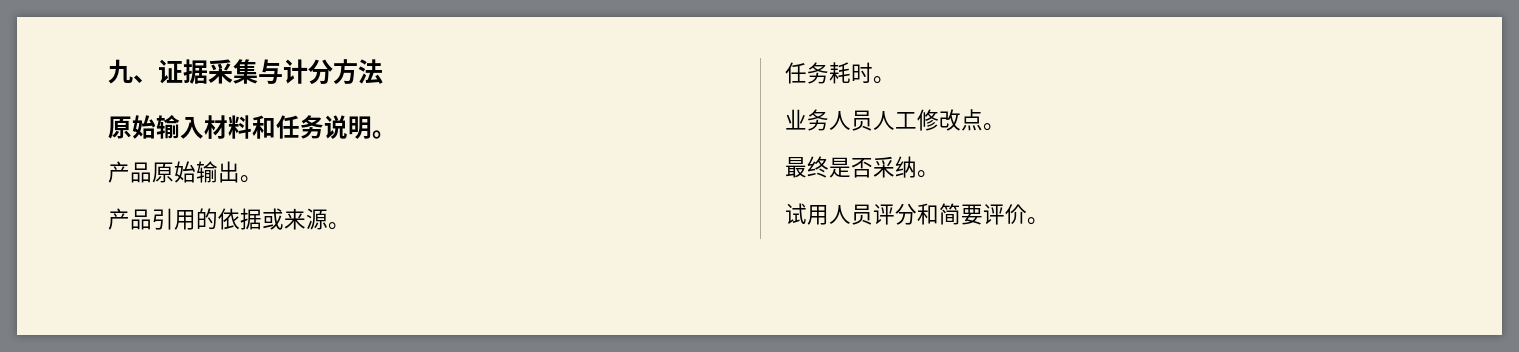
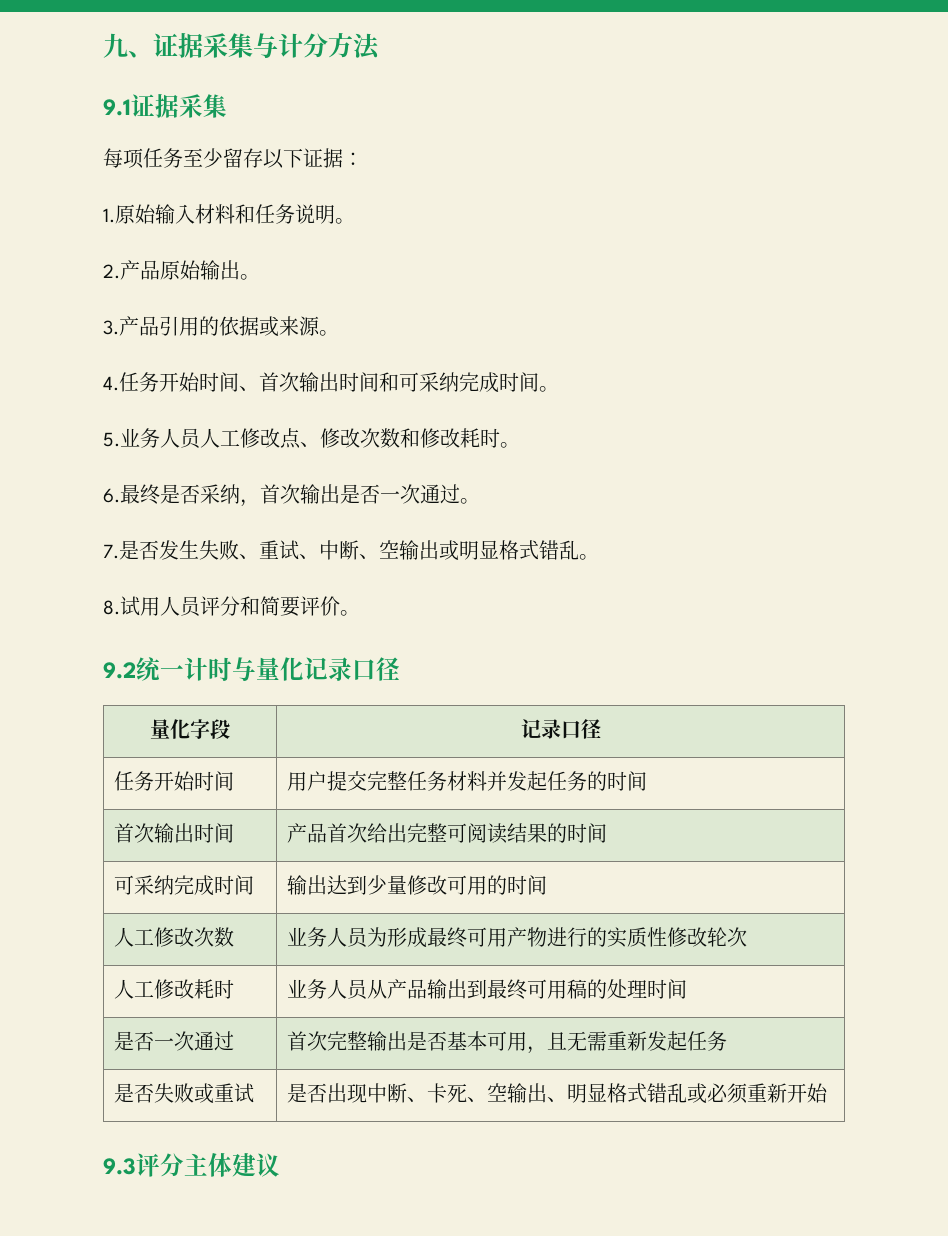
(383, 71) none -> [103,94,227,118] [103,148,363,169] [103,208,115,223] 9.1证据采集 // 每项任务至少留存以下证据： // 1.
(396, 134) none -> [103,264,120,279] 2.
(262, 179) none -> [103,320,119,335] 3.
[785,62,895,84] 任务耗时。 // -> [103,372,559,393] [103,432,120,447] 4.任务开始时间、首次输出时间和可采纳完成时间。 // 5.
[983,123,1005,131] 。 // -> [300,428,520,448] [103,488,120,503] 、修改次数和修改耗时。 // 6.
[917,170,939,178] 。 // -> [240,484,480,507] [103,540,599,561] [103,600,120,615] ，首次输出是否一次通过。 // 7.是否发生失败、重试、中断、空输出或明显格式错乱。 // 8.
(1049, 221) none -> [103,657,400,681] [150,719,230,739] [520,719,601,739] [113,771,234,791] [286,771,647,791] [113,823,234,843] [286,823,607,844] [113,875,254,896] [286,875,547,895] [113,927,234,947] [286,927,747,948] [113,979,234,999] [286,979,687,1000] [113,1031,234,1051] [286,1031,727,1054] [113,1083,254,1104] [286,1083,828,1104] [103,1152,280,1177] // 9.2统一计时与量化记录口径 // 量化字段 | 记录口径 // 任务开始时间 | 用户提交完整任务材料并发起任务的时间 // 首次输出时间 | 产品首次给出完整可阅读结果的时间 // 可采纳完成时间 | 输出达到少量修改可用的时间 // 人工修改次数 | 业务人员为形成最终可用产物进行的实质性修改轮次 // 人工修改耗时 | 业务人员从产品输出到最终可用稿的处理时间 // 是否一次通过 | 首次完整输出是否基本可用，且无需重新发起任务 // 是否失败或重试 | 是否出现中断、卡死、空输出、明显格式错乱或必须重新开始 // 9.3评分主体建议

